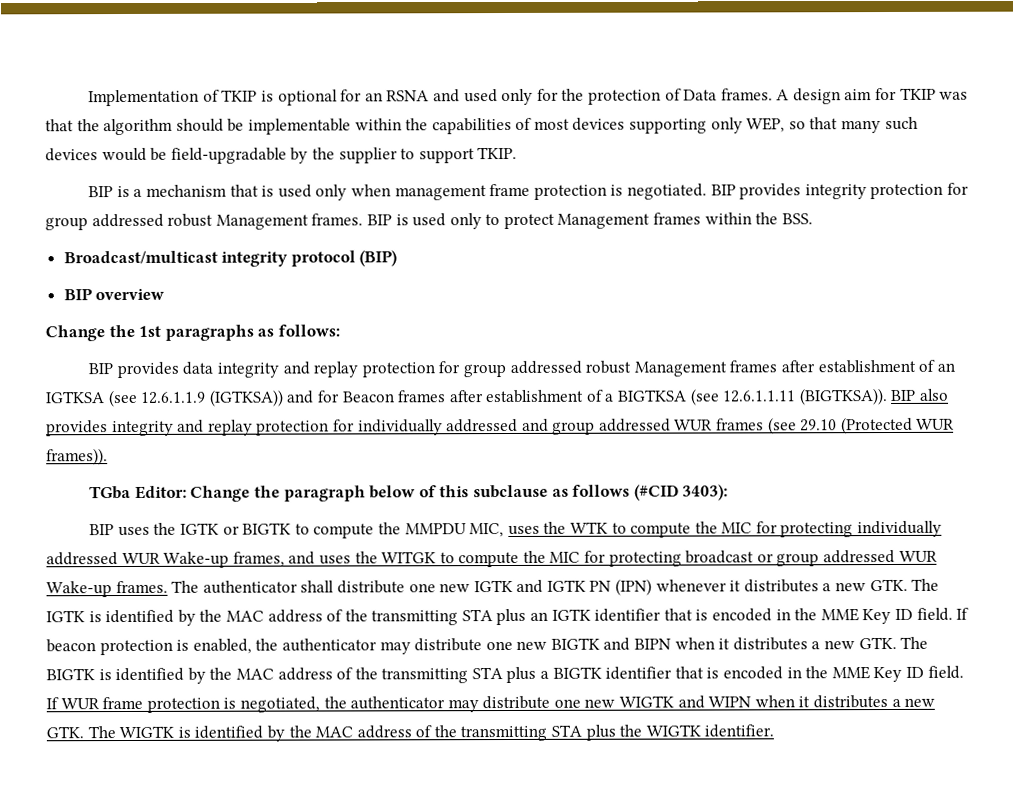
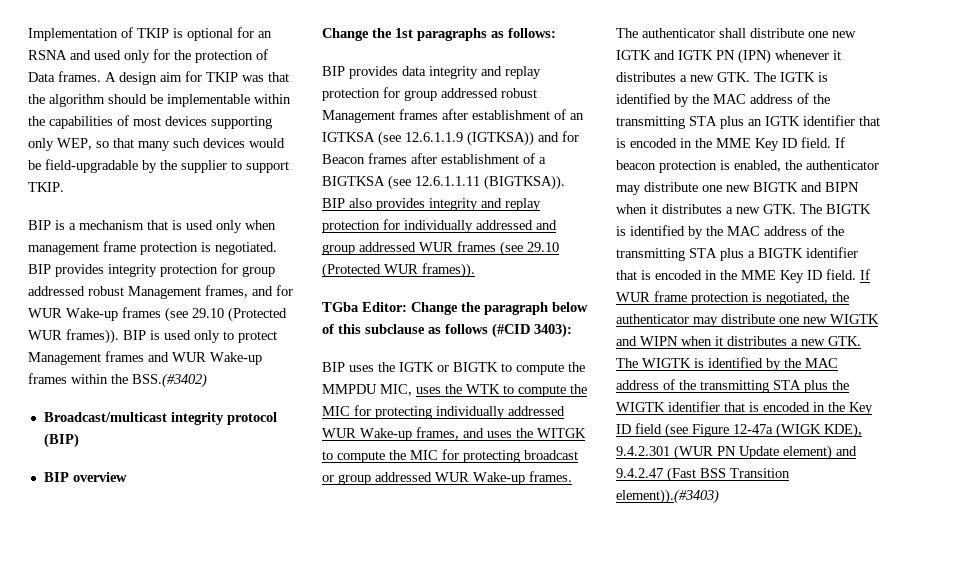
[311,213,364,226] frames. -> [205,285,293,298] [28,307,287,322] [28,329,119,344] frames, and for WUR Wake-up frames (see 29.10 (Protected WUR frames)).
[704,212,813,225] within the BSS. -> [148,352,262,365] [28,373,207,388] and WUR Wake-up frames within the BSS.(#3402)
[704,724,775,738] identifier. -> [668,401,873,415] [616,423,862,438] [616,445,857,460] [616,467,790,482] [616,489,719,504] identifier that is encoded in the Key ID field (see Figure 12-47a (WIGK KDE), 9.4.2.301 (WUR PN Update element) and 9.4.2.47 (Fast BSS Transition element)).(#3403)

